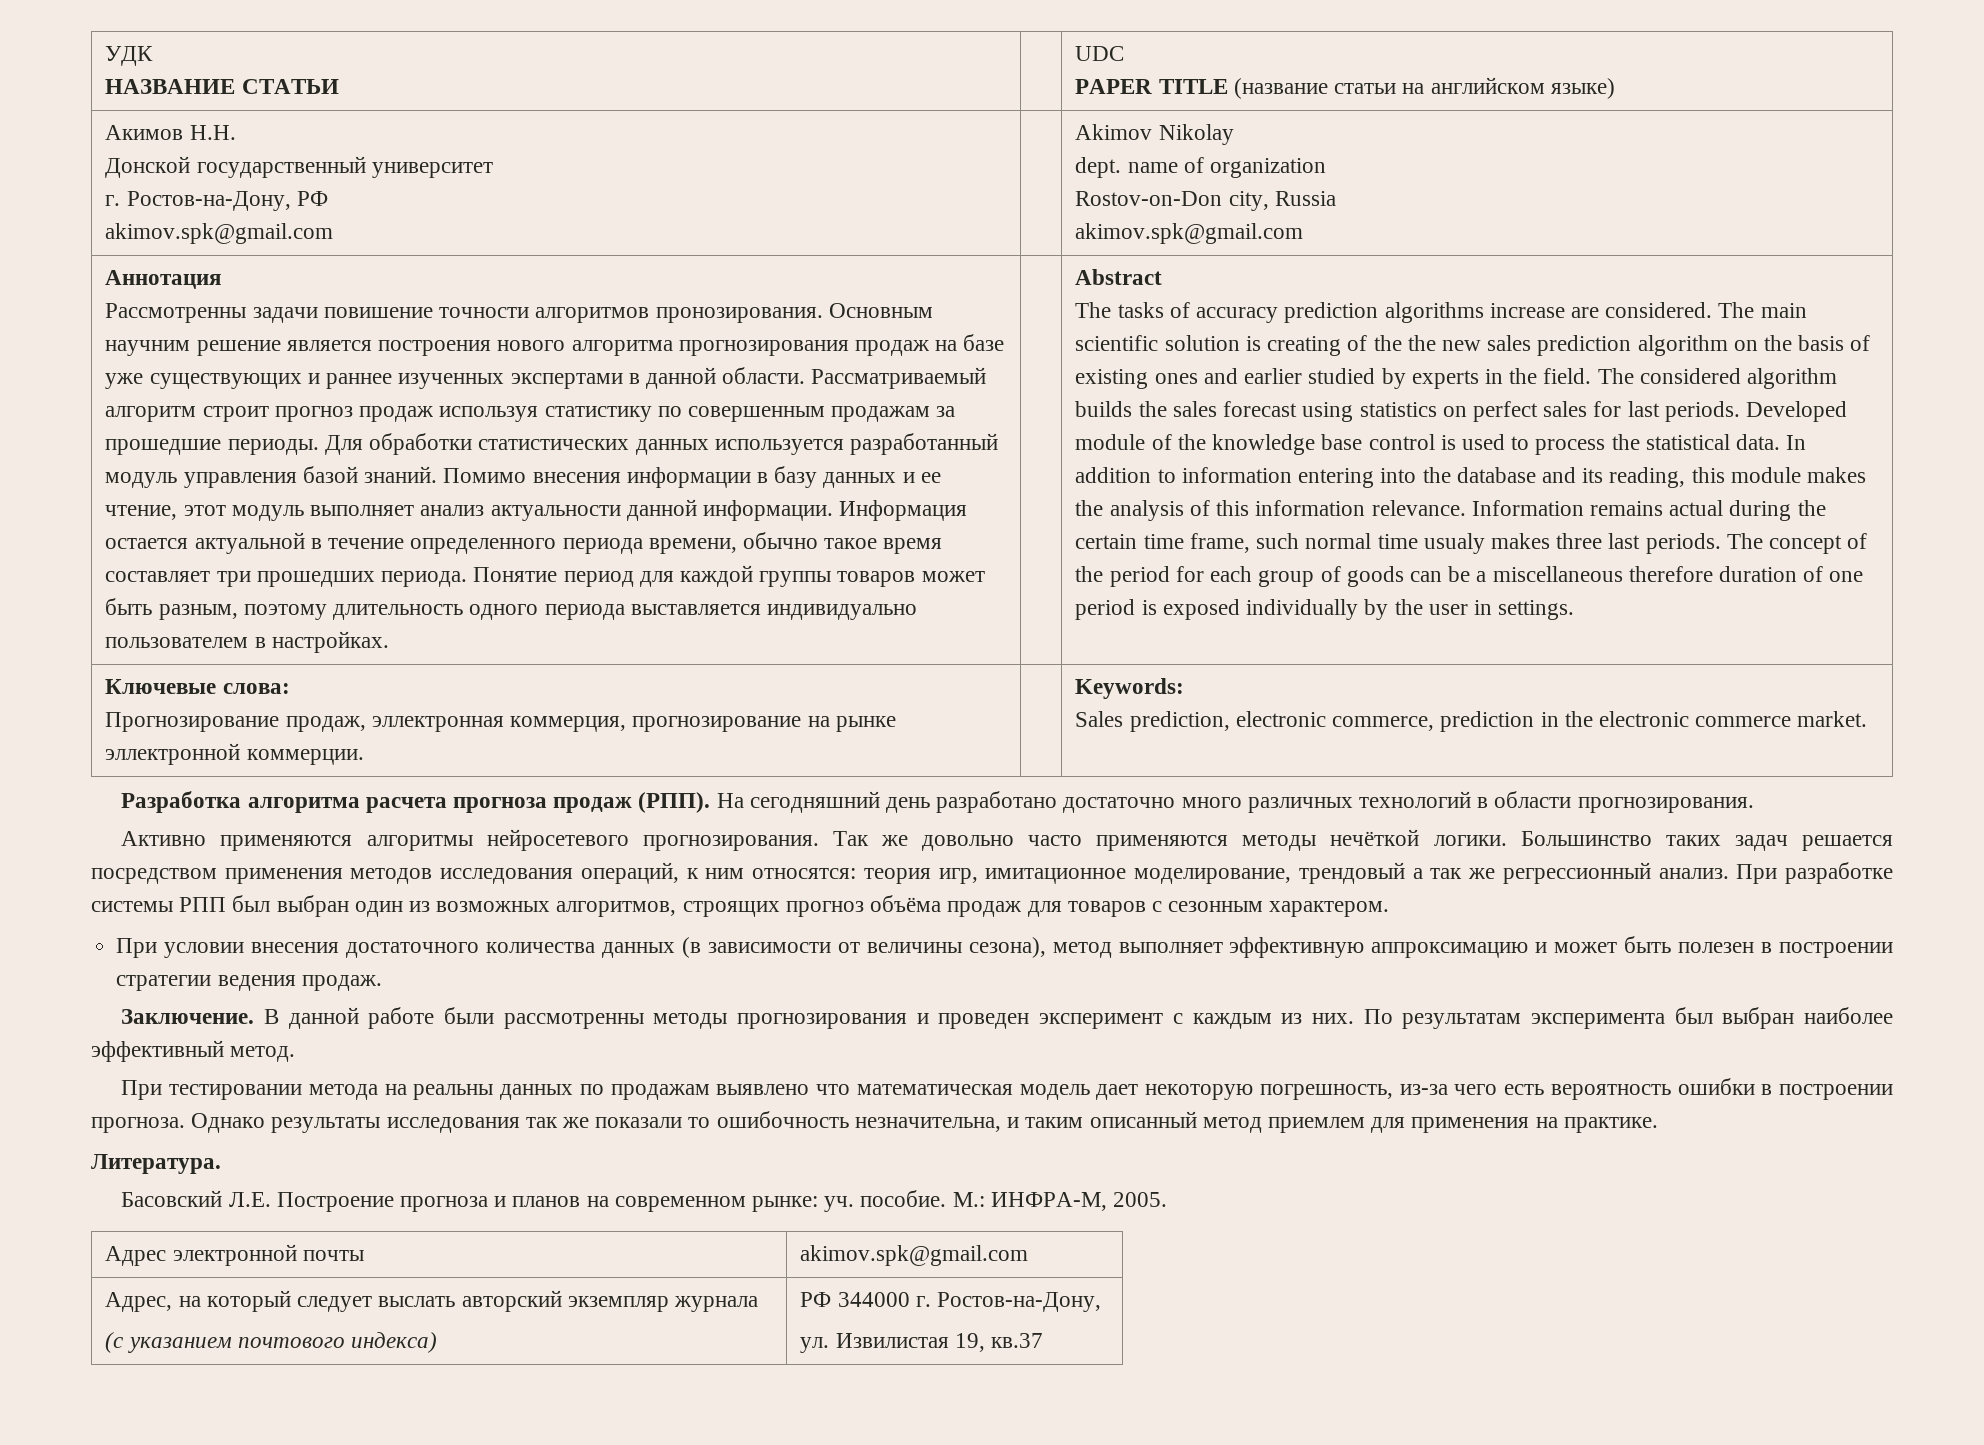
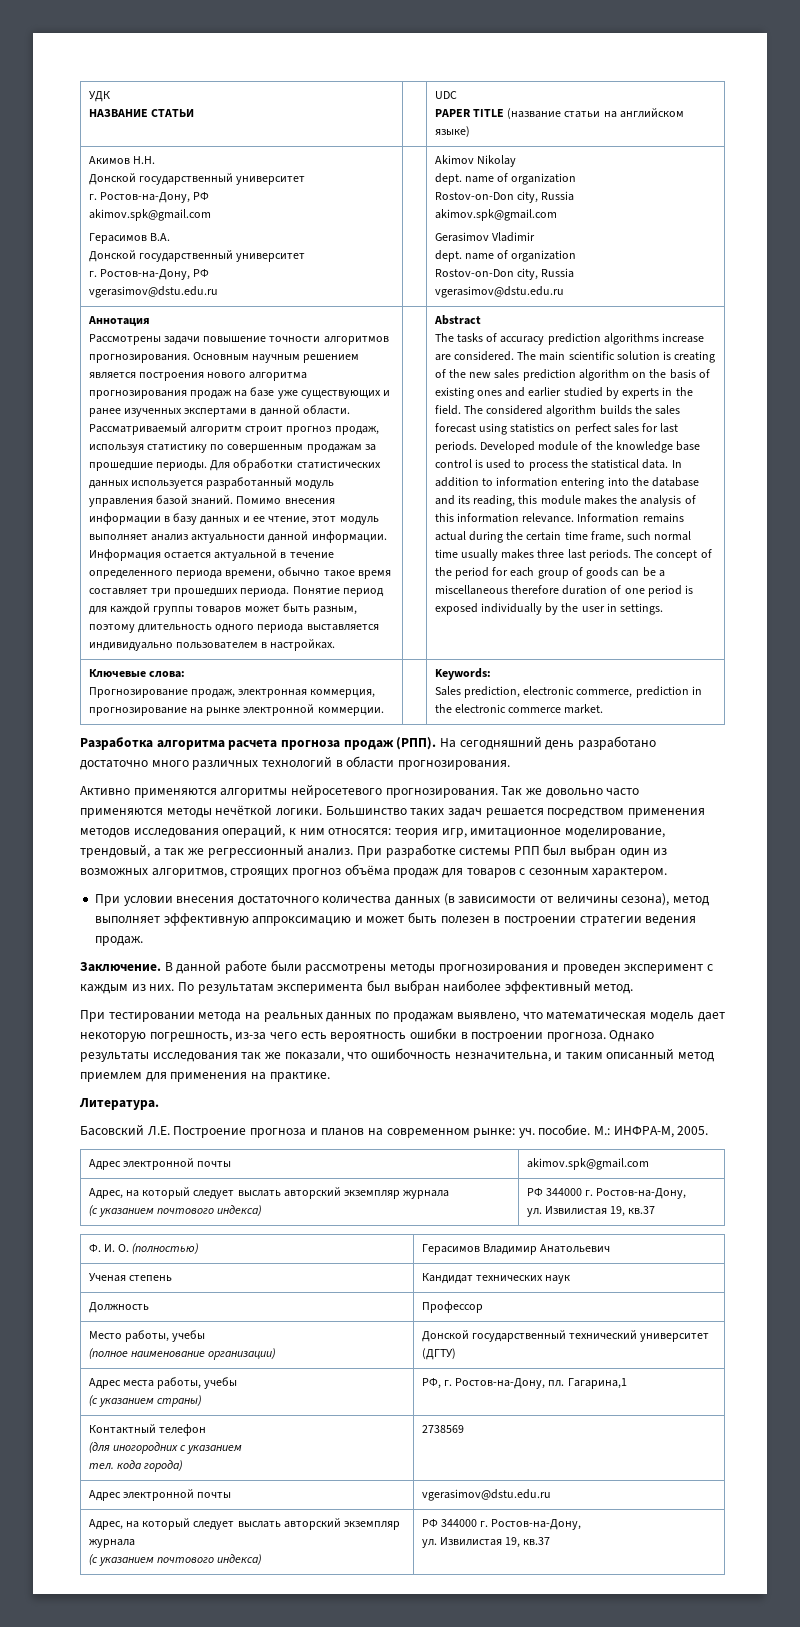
(334, 233) none -> [88,233,170,244] [88,250,306,262] [88,269,210,280] [88,286,218,298] // Герасимов В.А. // Донской государственный университет // г. Ростов-на-Дону, РФ // vgerasimov@dstu.edu.ru
[105,270,222,289] [105,303,933,323] [105,340,281,356] // Аннотация // Рассмотренны задачи повишение точности алгоритмов пронозирования. Основным научним решение -> [434,232,535,242] [434,250,577,262] [434,268,575,280] [434,286,564,298] [87,316,150,327] [88,334,389,345] [88,352,360,363] // Gerasimov Vladimir // dept. name of organization // Rostov-on-Don city, Russia // vgerasimov@dstu.edu.ru // Аннотация // Рассмотрены задачи повышение точности алгоритмов прогнозирования. Основным научным решением
[326,373,393,389] раннее -> [88,408,121,417] ранее
[359,406,434,422] продаж -> [334,426,379,435] продаж,
[1407,335,1436,351] the -> (466, 373) none
[1423,533,1485,554] usualy -> [460,549,498,561] usually
[371,716,504,732] эллектронная -> [238,689,308,698] электронная
[105,743,241,765] эллектронной -> [243,704,315,716] электронной
[1298,862,1405,884] трендовый -> [80,844,150,858] трендовый,
[503,1013,644,1029] рассмотренны -> [305,964,387,974] рассмотрены
[413,1084,494,1100] реальны -> [263,1012,323,1022] реальных
[716,1084,810,1095] выявлено -> [457,1012,520,1022] выявлено,
[595,1117,711,1128] показали то -> [284,1052,368,1062] показали, что
(1044, 1340) none -> [88,1243,200,1254] [421,1244,611,1255] [88,1273,172,1282] [421,1273,571,1284] [88,1302,149,1313] [421,1301,483,1313] [88,1330,206,1342] [88,1348,277,1360] [421,1330,710,1342] [421,1348,456,1360] [88,1377,238,1389] [88,1395,203,1407] [421,1378,627,1389] [88,1424,206,1436] [88,1442,243,1454] [88,1460,184,1472] [421,1425,464,1433] [88,1489,232,1501] [421,1489,551,1501] [88,1518,401,1530] [88,1539,135,1548] [88,1554,263,1566] [421,1519,582,1530] [421,1537,551,1548] // Ф. И. О. (полностью) | Герасимов Владимир Анатольевич // Ученая степень | Кандидат технических наук // Должность | Профессор // Место работы, учебы // (полное наименование организации) | Донской государственный технический университет (ДГТУ) // Адрес места работы, учебы // (с указанием страны) | РФ, г. Ростов-на-Дону, пл. Гагарина,1 // Контактный телефон // (для иногородних с указанием // тел. кода города) | 2738569 // Адрес электронной почты | vgerasimov@dstu.edu.ru // Адрес, на который следует выслать авторский экземпляр журнала // (с указанием почтового индекса) | РФ 344000 г. Ростов-на-Дону, // ул. Извилистая 19, кв.37

